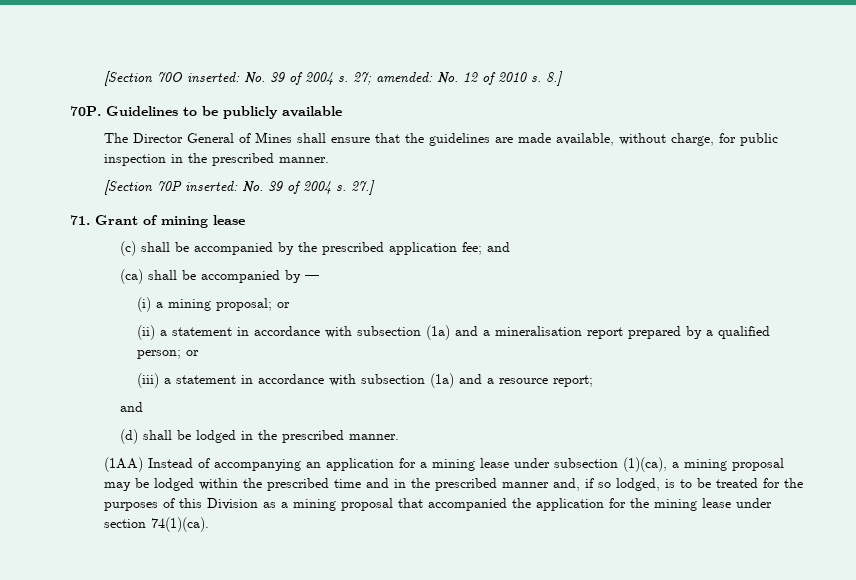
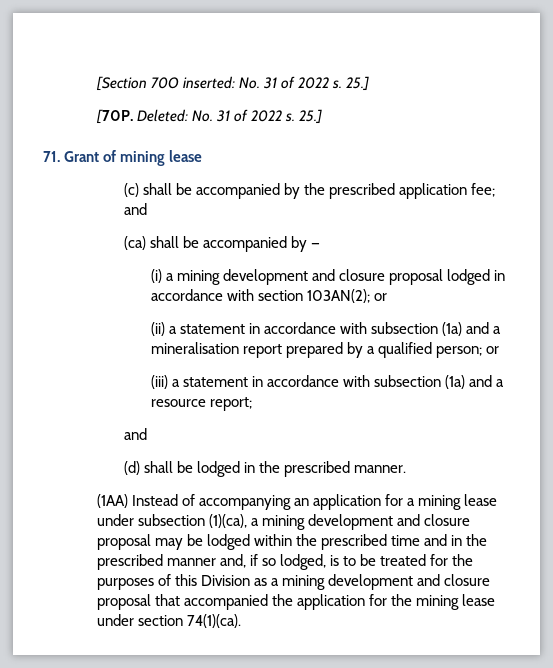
[269,71,563,86] [70,106,342,119] [103,132,778,146] [103,153,329,166] [103,180,375,195] 39 of 2004 s. 27; amended: No. 12 of 2010 s. 8.] // 70P. Guidelines to be publicly available // The Director General of Mines shall ensure that the guidelines are made available, without charge, for public inspection in the prescribed manner. // [Section 70P inserted: No. 39 of 2004 s. 27.] -> [262,76,370,91] [95,109,323,124] 31 of 2022 s. 25.] // [70P. Deleted: No. 31 of 2022 s. 25.]
[216,298,273,311] proposal; -> [222,269,505,285] [150,289,370,303] development and closure proposal lodged in accordance with section 103AN(2);
(727, 465) none -> [308,514,471,530] development and closure
(336, 505) none -> [328,574,491,590] development and closure

